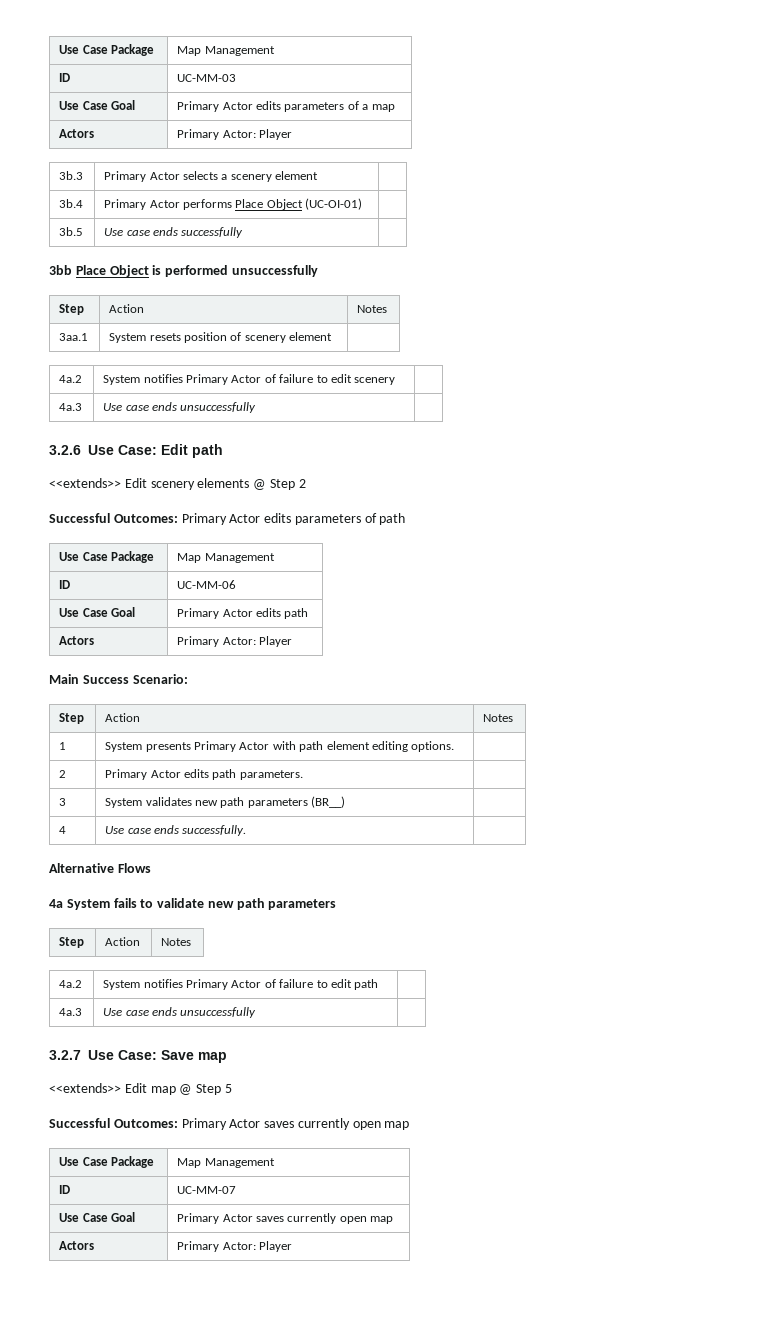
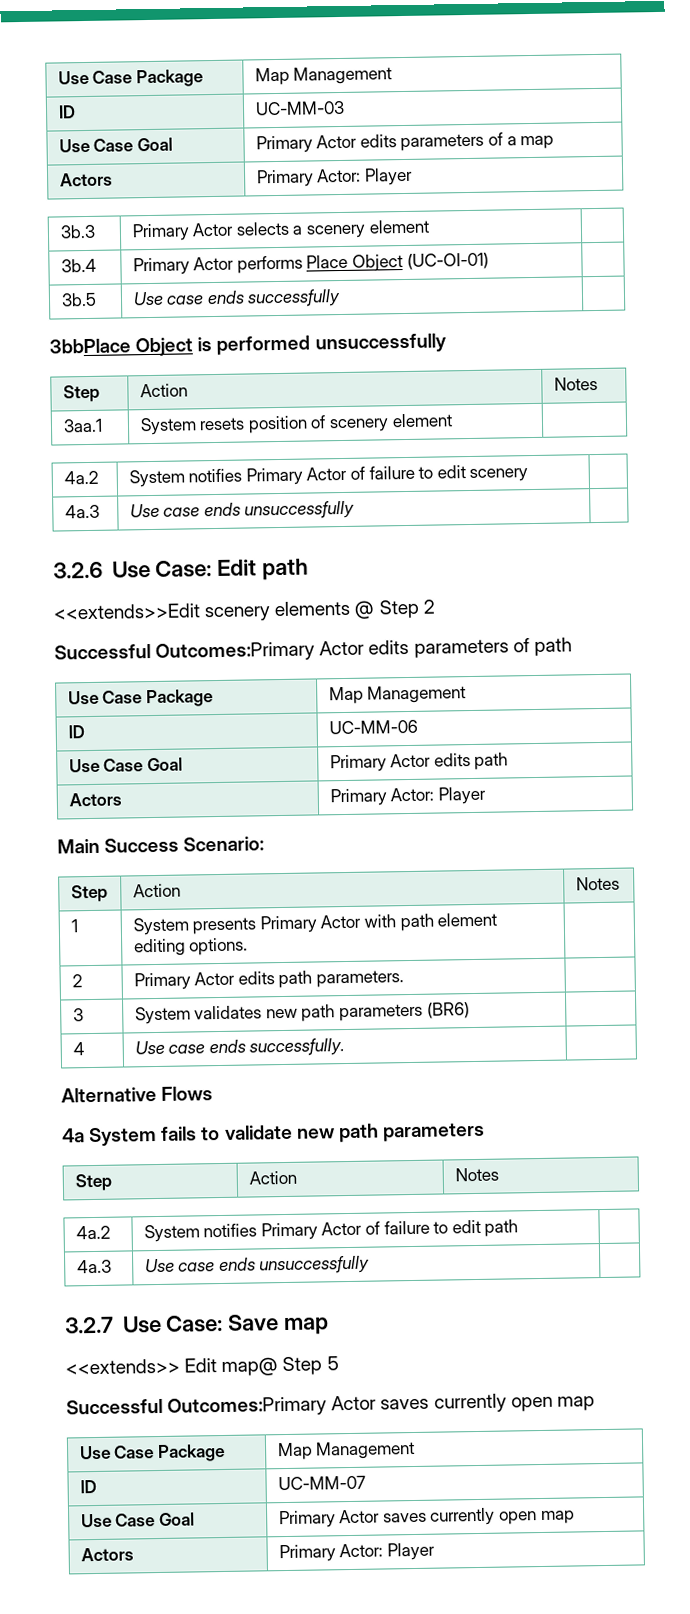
[49,265,106,275] 3bb Place -> [49,338,131,354] 3bbPlace
[49,478,147,488] <<extends>> Edit -> [53,603,201,620] <<extends>>Edit
[113,513,227,525] Outcomes: Primary -> [155,641,316,662] Outcomes:Primary
[311,796,346,808] (BR__) -> [426,1002,470,1019] (BR6)
[150,1084,193,1095] map @ -> [221,1357,279,1377] map@
[113,1118,227,1130] Outcomes: Primary -> [167,1396,328,1417] Outcomes:Primary

